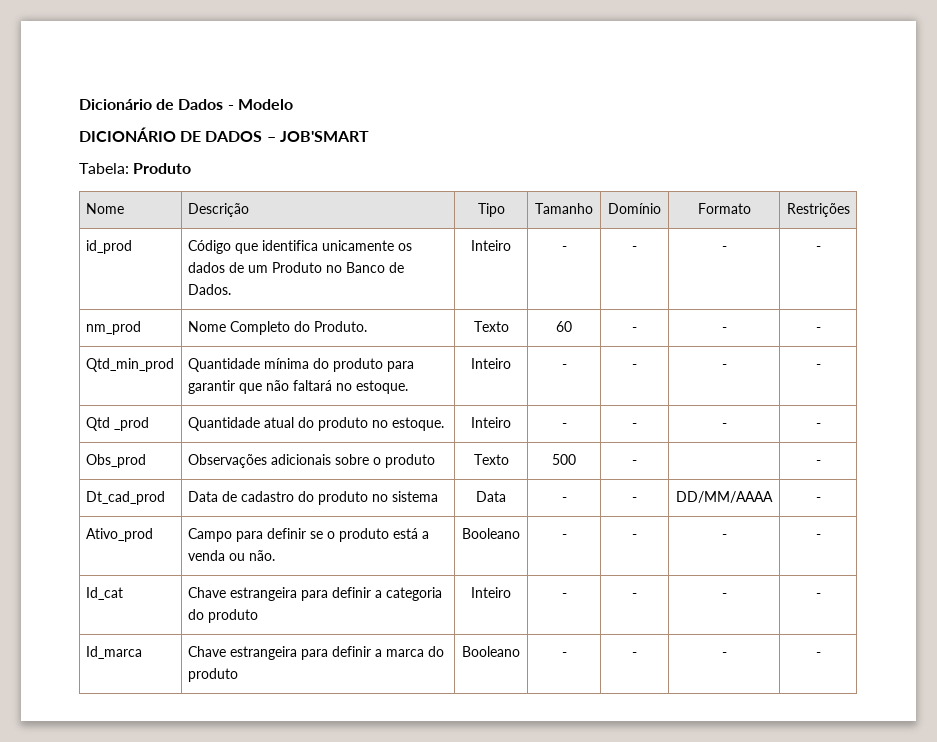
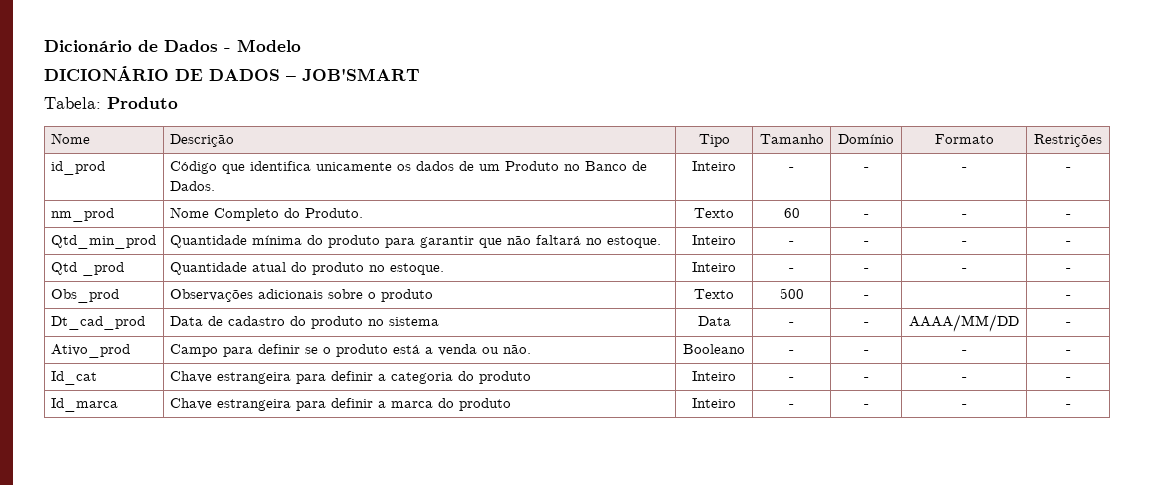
[676,491,773,503] DD/MM/AAAA -> [909,314,1019,332] AAAA/MM/DD
[462,646,520,657] Booleano -> [692,398,736,408] Inteiro

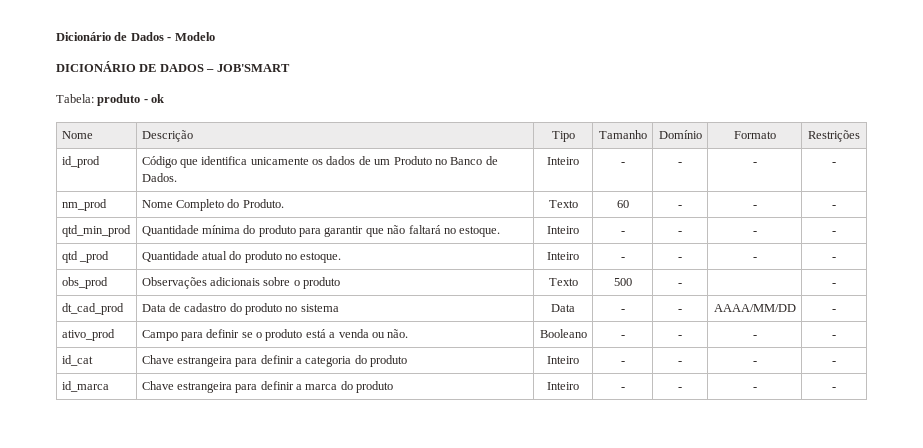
[107,97,178,109] Produto -> [97,94,165,106] produto - ok
[50,235,156,249] Qtd_min_prod -> [61,225,131,237] qtd_min_prod
[50,262,77,275] Qtd -> [61,251,78,263] qtd
[50,289,119,303] Obs_prod -> [61,277,108,289] obs_prod
[50,316,145,330] Dt_cad_prod -> [61,303,124,315] dt_cad_prod
[50,344,130,358] Ativo_prod -> [61,329,115,341] ativo_prod
[50,371,97,385] Id_cat -> [61,355,93,366] id_cat
[50,398,118,412] Id_marca -> [61,381,109,392] id_marca

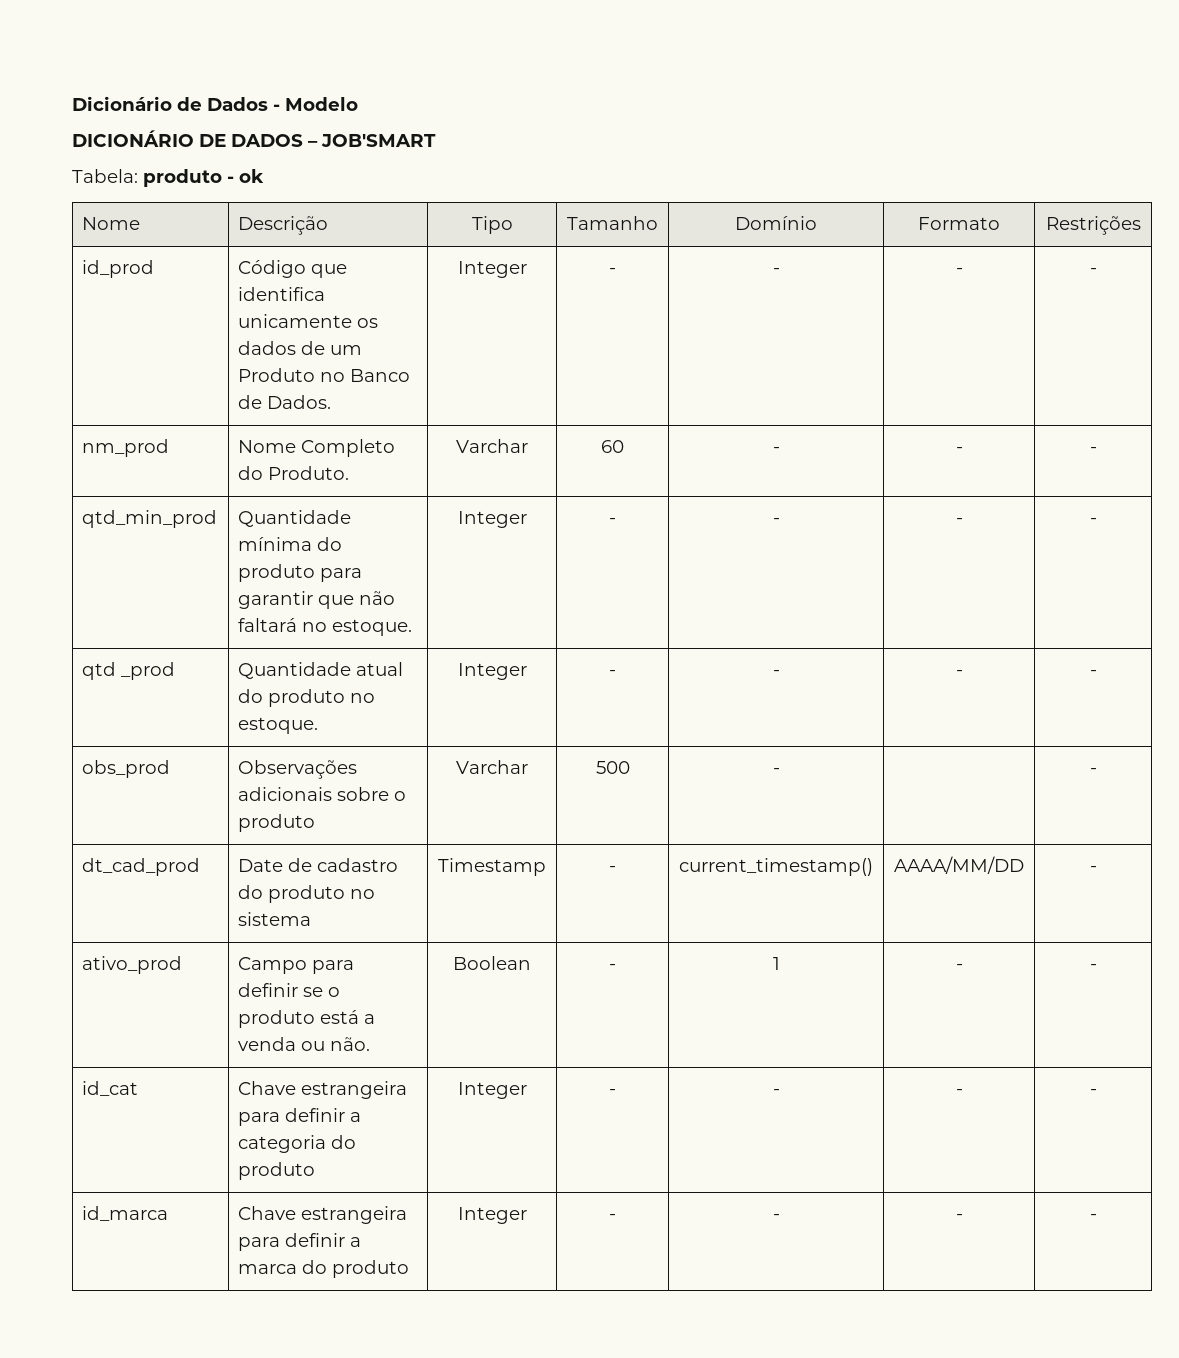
[547,157,579,165] Inteiro -> [457,261,527,278] Integer
[548,200,578,208] Texto -> [456,439,528,453] Varchar
[547,226,579,234] Inteiro -> [457,511,527,528] Integer
[547,252,579,260] Inteiro -> [457,663,527,680] Integer
[548,278,578,286] Texto -> [456,760,528,774] Varchar
[141,304,166,312] Data -> [238,859,284,872] Date
[551,304,575,312] [620,309,625,312] [678,309,682,312] Data | - | - -> [438,858,546,876] [609,866,616,872] [679,858,873,876] Timestamp | - | current_timestamp()
[539,329,587,338] [620,335,625,338] [678,335,682,338] Booleano | - | - -> [453,956,531,970] [609,964,616,970] [772,957,780,970] Boolean | - | 1
[547,356,579,364] Inteiro -> [457,1082,527,1099] Integer
[547,382,579,390] Inteiro -> [457,1207,527,1224] Integer

